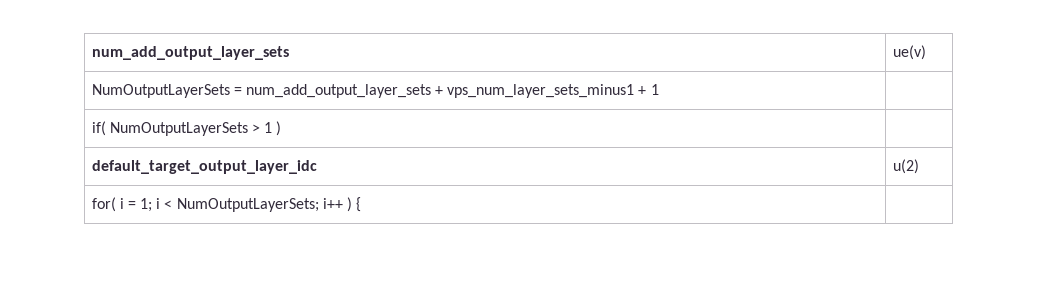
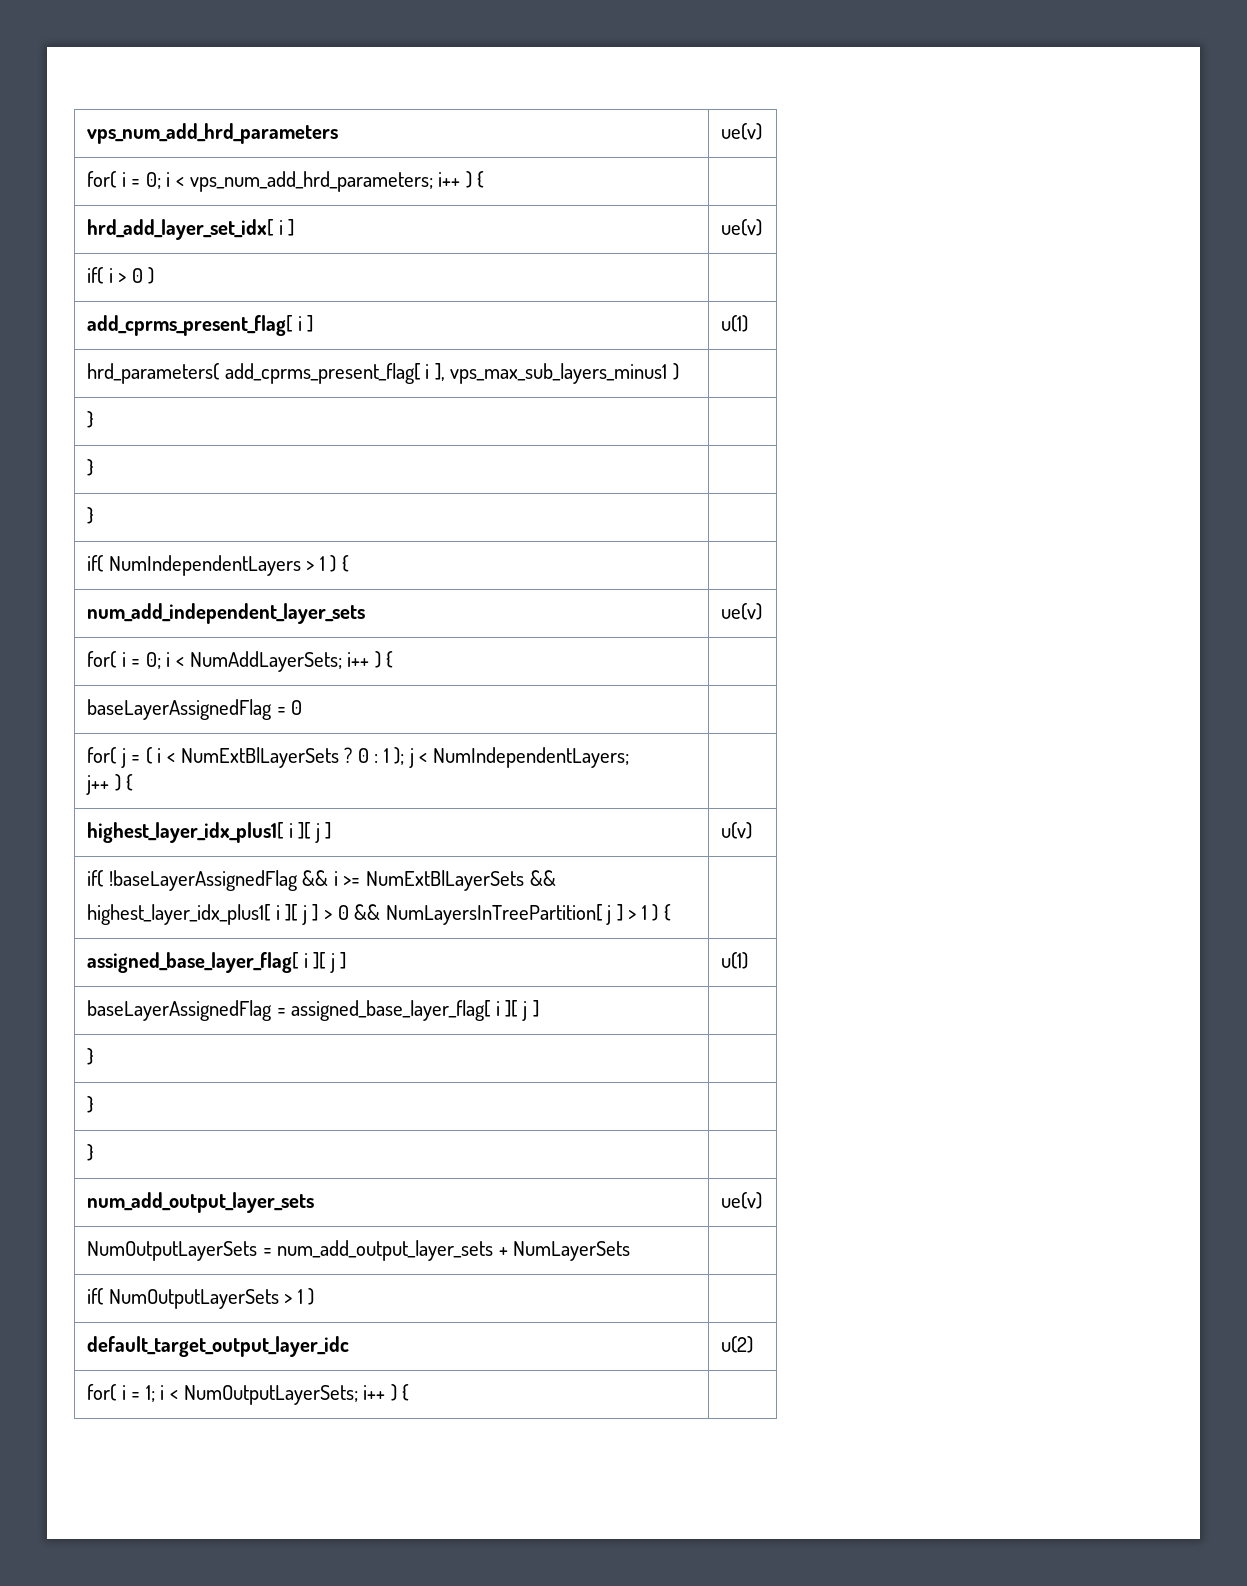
(91, 53) none -> [87,123,339,144] [721,123,763,140] [87,171,485,192] [87,219,295,240] [721,219,763,236] [87,267,155,284] [87,315,314,336] [721,315,749,332] [87,363,679,384] [87,411,95,428] [87,459,95,476] [87,507,95,524] [87,555,349,576] [87,603,366,624] [721,603,763,620] [87,651,394,672] [87,699,303,720] [87,747,629,768] [86,774,134,795] [87,822,332,843] [721,822,753,839] [87,870,556,891] [87,904,671,925] [87,952,347,973] [721,952,749,969] [87,1000,539,1021] [87,1048,95,1065] [87,1096,95,1113] [87,1144,95,1161] vps_num_add_hrd_parameters | ue(v) // for( i = 0; i < vps_num_add_hrd_parameters; i++ ) { | // hrd_add_layer_set_idx[ i ] | ue(v) // if( i > 0 ) | // add_cprms_present_flag[ i ] | u(1) // hrd_parameters( add_cprms_present_flag[ i ], vps_max_sub_layers_minus1 ) | // } | // } | // } | // if( NumIndependentLayers > 1 ) { | // num_add_independent_layer_sets | ue(v) // for( i = 0; i < NumAddLayerSets; i++ ) { | // baseLayerAssignedFlag = 0 | // for( j = ( i < NumExtBlLayerSets ? 0 : 1 ); j < NumIndependentLayers; // j++ ) { | // highest_layer_idx_plus1[ i ][ j ] | u(v) // if( !baseLayerAssignedFlag && i >= NumExtBlLayerSets && // highest_layer_idx_plus1[ i ][ j ] > 0 && NumLayersInTreePartition[ j ] > 1 ) { | // assigned_base_layer_flag[ i ][ j ] | u(1) // baseLayerAssignedFlag = assigned_base_layer_flag[ i ][ j ] | // } | // } | // } | //
[447,84,659,98] vps_num_layer_sets_minus1 + 1 -> [513,1241,631,1261] NumLayerSets

